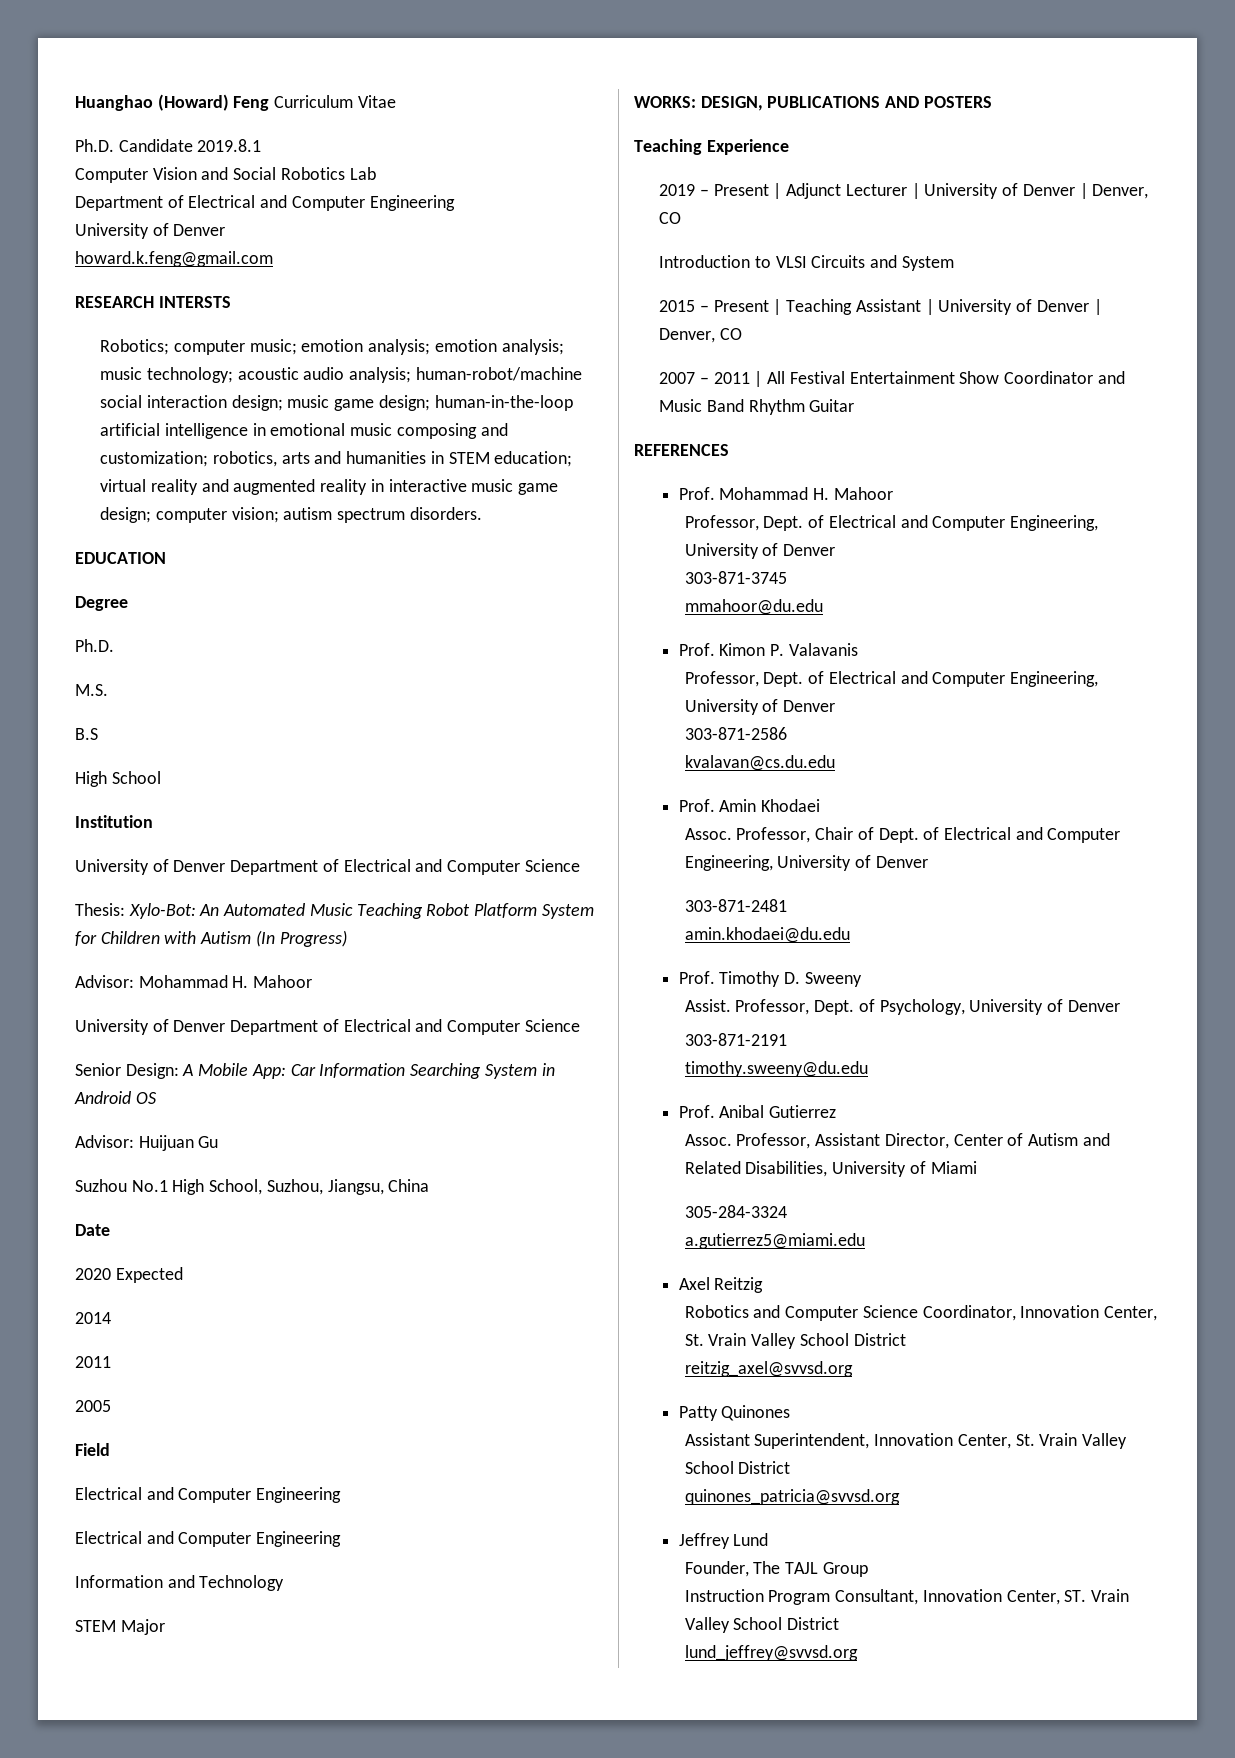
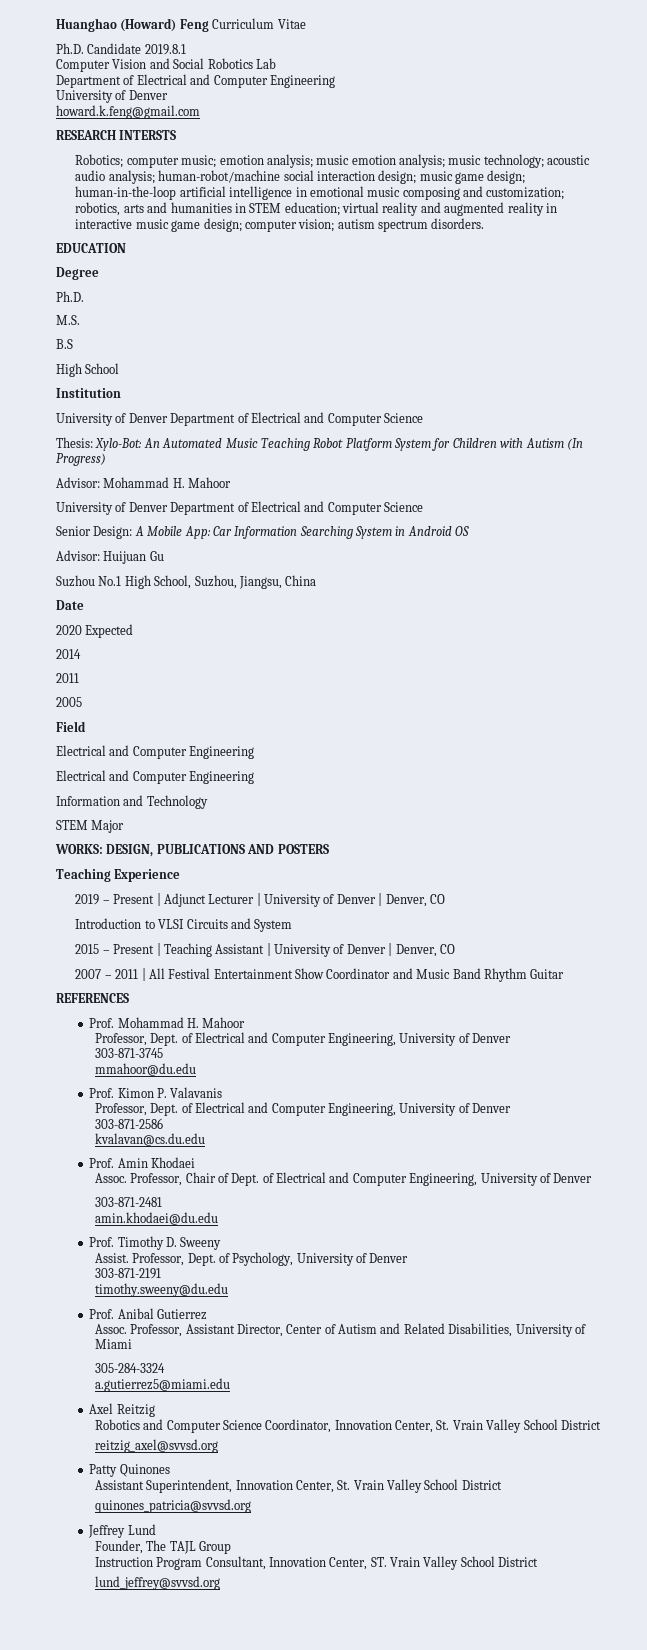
(431, 347) none -> [316,155,350,165] music

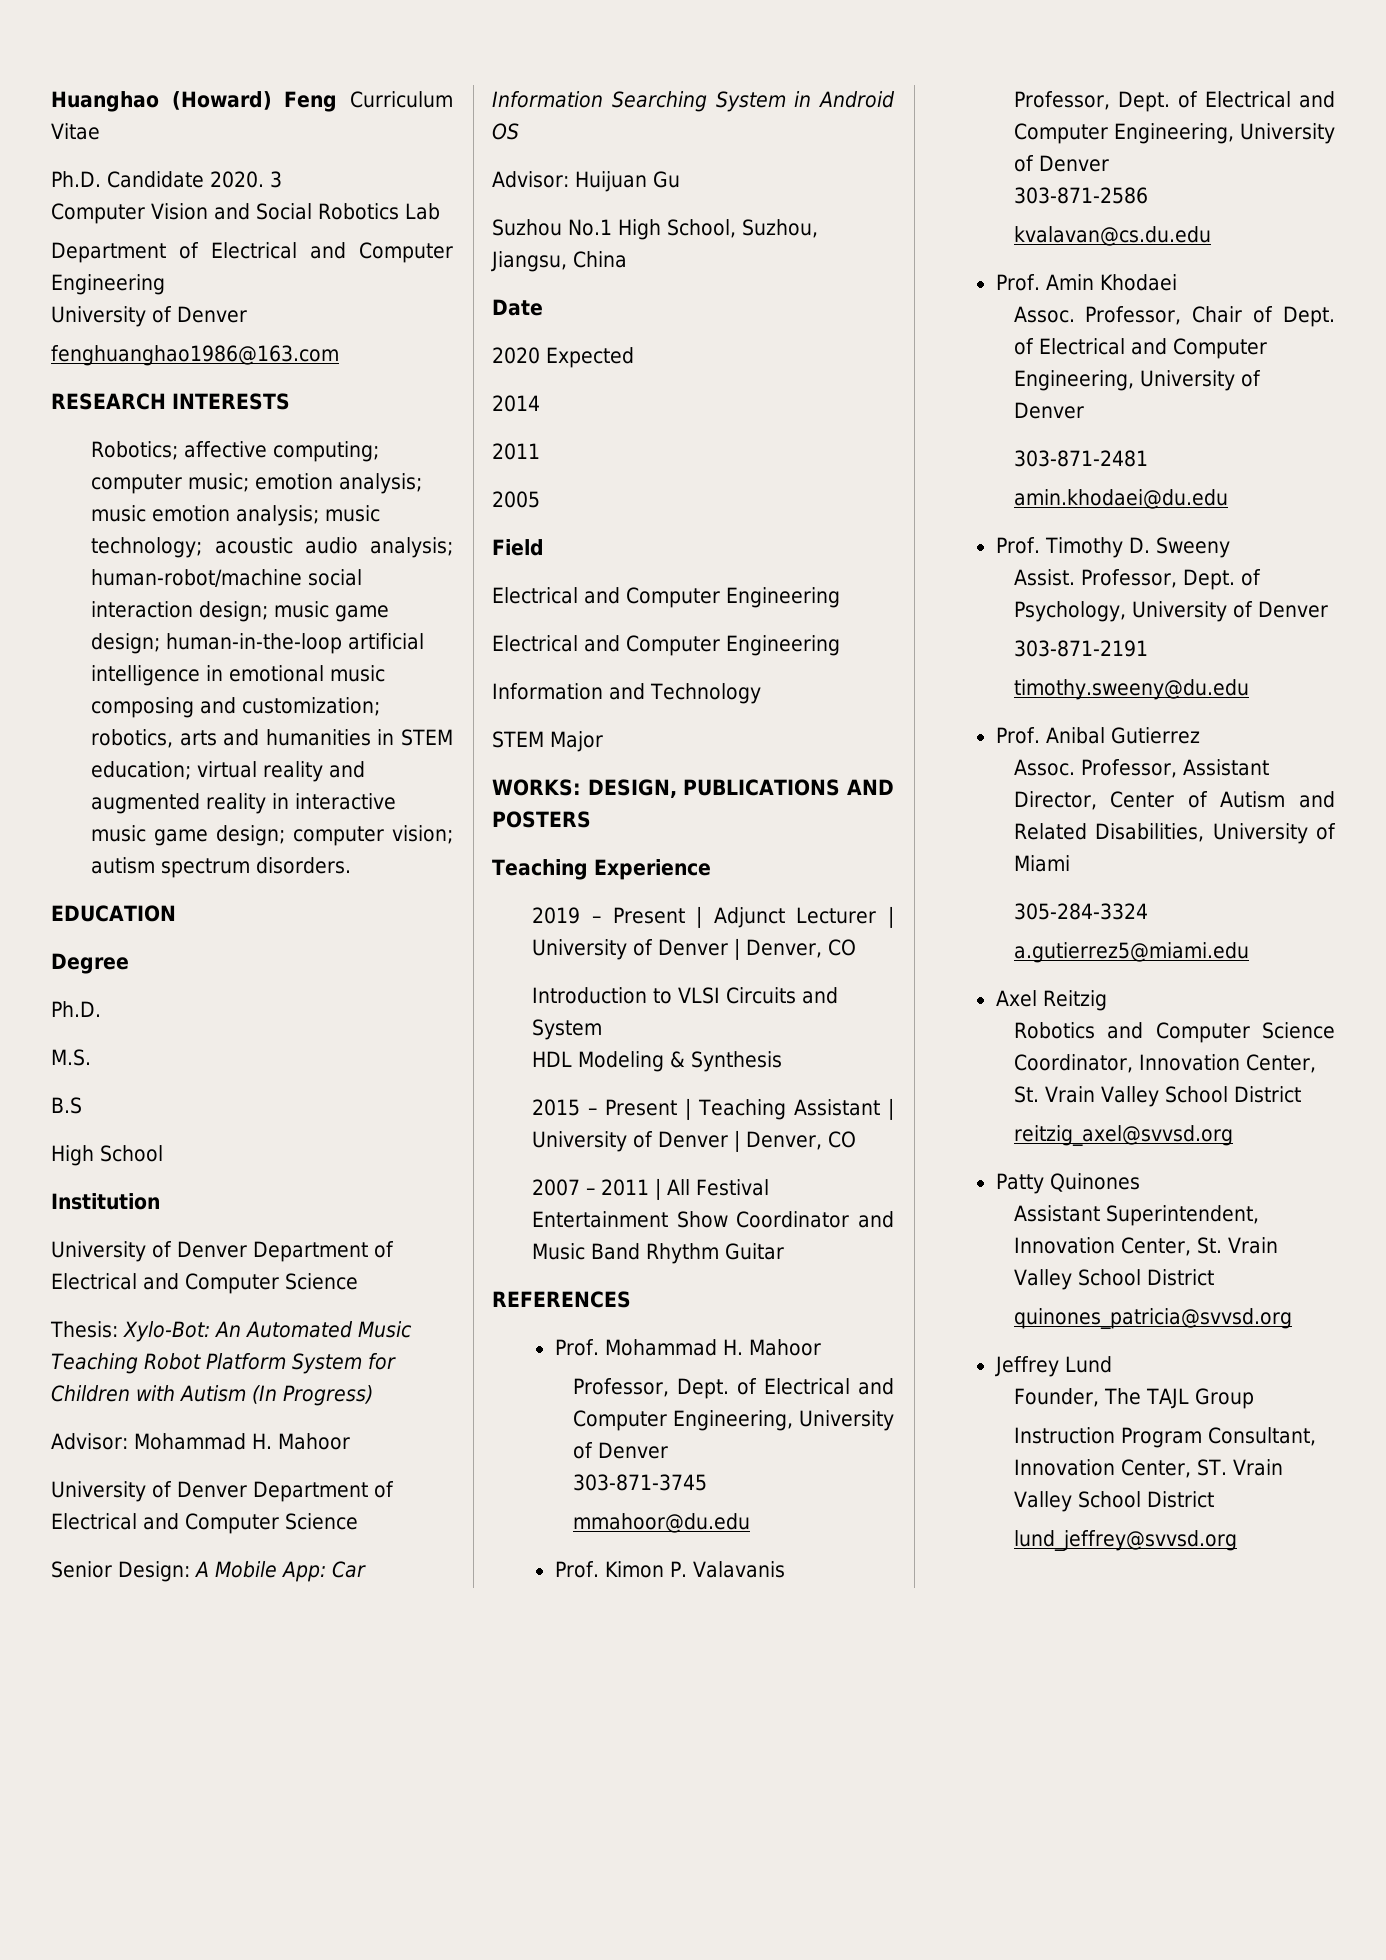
[144,44,186,55] 2019.8.1 -> [210,171,282,188] 2020. 3
[56,105,200,119] howard.k.feng@gmail.com -> [51,345,339,366] fenghuanghao1986@163.com
[119,130,177,140] INTERSTS -> [172,393,290,410] INTERESTS
(124, 161) none -> [184,441,380,462] affective computing;
(293, 925) none -> [532,1051,783,1072] // HDL Modeling & Synthesis

